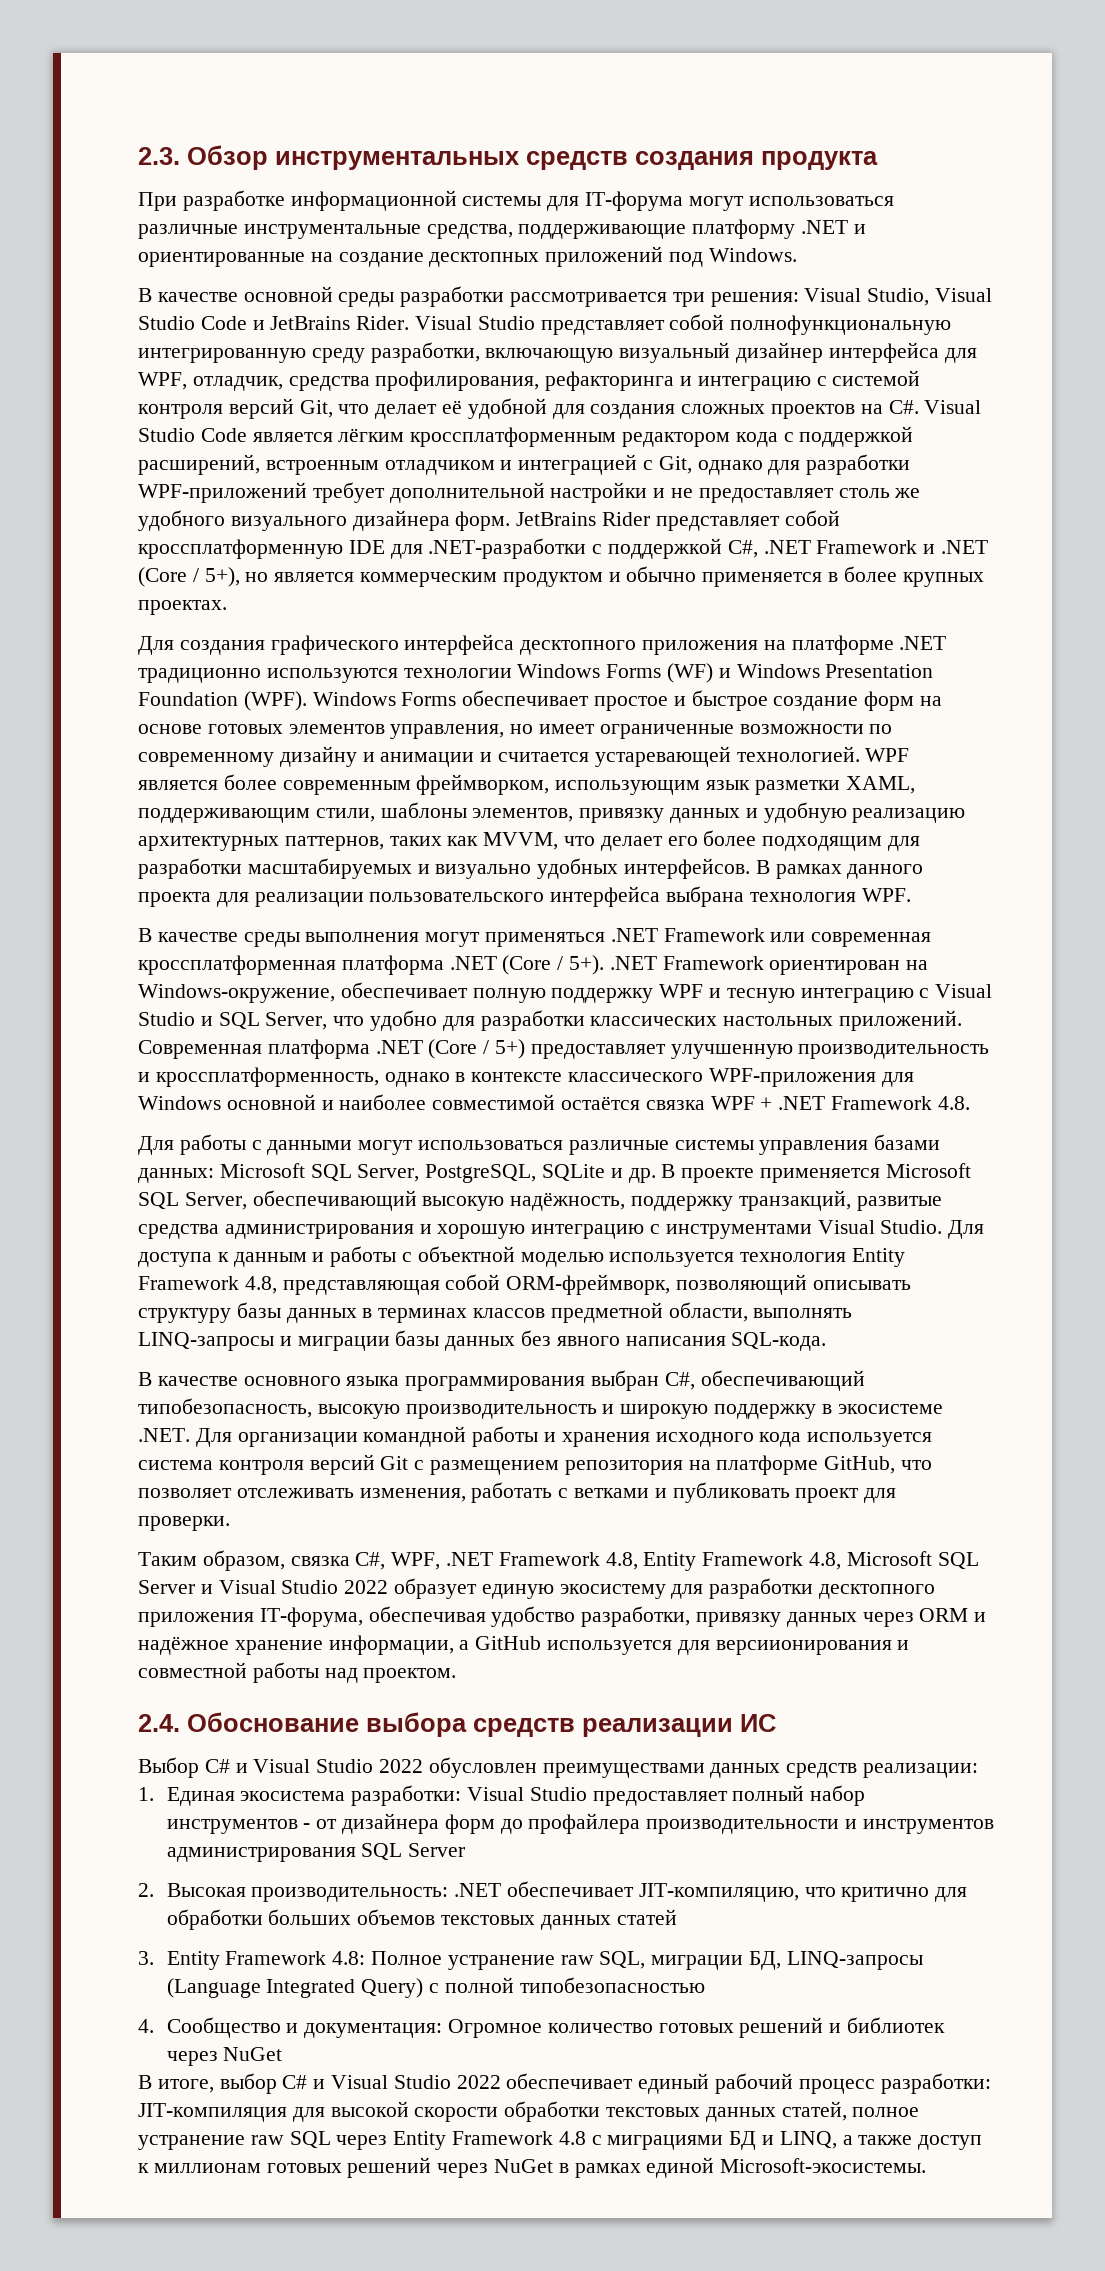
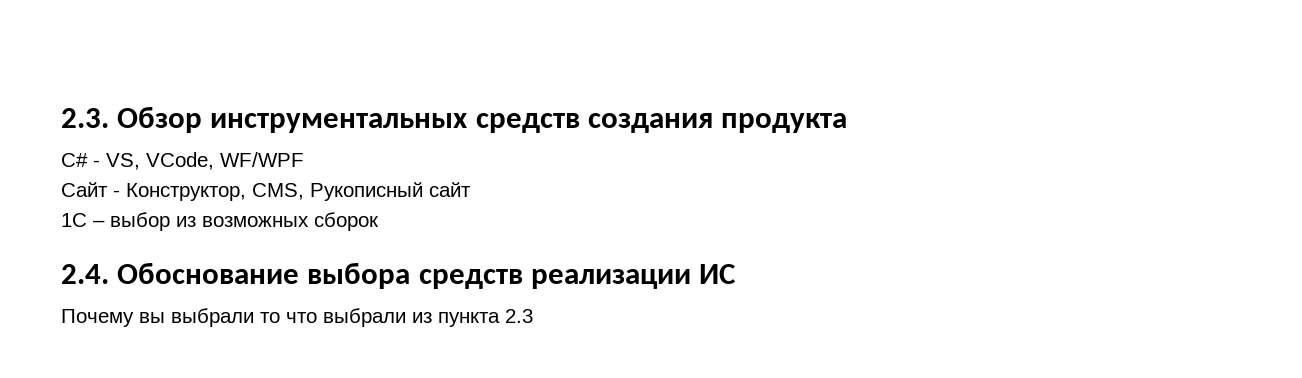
[138,190,894,211] [138,219,866,239] [138,246,797,267] [138,286,993,307] [138,314,952,335] [138,342,977,363] [138,370,921,391] [138,398,982,419] [138,426,914,447] [138,454,911,475] [138,482,921,503] [138,510,840,531] [138,538,989,559] [138,566,984,587] [138,600,227,615] [138,634,947,655] [138,663,934,683] [138,690,943,711] [138,724,893,739] [138,746,910,767] [138,774,915,795] [138,802,966,823] [138,830,921,851] [138,858,924,879] [138,886,911,907] [138,928,932,947] [138,955,929,975] [138,982,993,1003] [138,1010,963,1031] [138,1039,990,1059] [138,1067,914,1087] [138,1094,970,1110] [138,1134,941,1155] [138,1163,971,1183] [138,1190,942,1211] [138,1220,985,1239] [138,1246,906,1267] [138,1274,911,1295] [138,1302,853,1323] [138,1330,827,1351] [138,1370,865,1391] [138,1398,943,1419] [138,1426,933,1447] [138,1454,933,1475] [138,1482,897,1503] [138,1516,230,1531] [138,1550,979,1571] [138,1578,936,1599] [138,1606,987,1627] [138,1635,910,1655] [138,1662,457,1683] При разработке информационной системы для IT-форума могут использоваться различные инструментальные средства, поддерживающие платформу .NET и ориентированные на создание десктопных приложений под Windows. // В качестве основной среды разработки рассмотривается три решения: Visual Studio, Visual Studio Code и JetBrains Rider. Visual Studio представляет собой полнофункциональную интегрированную среду разработки, включающую визуальный дизайнер интерфейса для WPF, отладчик, средства профилирования, рефакторинга и интеграцию с системой контроля версий Git, что делает её удобной для создания сложных проектов на C#. Visual Studio Code является лёгким кроссплатформенным редактором кода с поддержкой расширений, встроенным отладчиком и интеграцией с Git, однако для разработки WPF-приложений требует дополнительной настройки и не предоставляет столь же удобного визуального дизайнера форм. JetBrains Rider представляет собой кроссплатформенную IDE для .NET-разработки с поддержкой C#, .NET Framework и .NET (Core / 5+), но является коммерческим продуктом и обычно применяется в более крупных проектах. // Для создания графического интерфейса десктопного приложения на платформе .NET традиционно используются технологии Windows Forms (WF) и Windows Presentation Foundation (WPF). Windows Forms обеспечивает простое и быстрое создание форм на основе готовых элементов управления, но имеет ограниченные возможности по современному дизайну и анимации и считается устаревающей технологией. WPF является более современным фреймворком, использующим язык разметки XAML, поддерживающим стили, шаблоны элементов, привязку данных и удобную реализацию архитектурных паттернов, таких как MVVM, что делает его более подходящим для разработки масштабируемых и визуально удобных интерфейсов. В рамках данного проекта для реализации пользовательского интерфейса выбрана технология WPF. // В качестве среды выполнения могут применяться .NET Framework или современная кроссплатформенная платформа .NET (Core / 5+). .NET Framework ориентирован на Windows-окружение, обеспечивает полную поддержку WPF и тесную интеграцию с Visual Studio и SQL Server, что удобно для разработки классических настольных приложений. Современная платформа .NET (Core / 5+) предоставляет улучшенную производительность и кроссплатформенность, однако в контексте классического WPF-приложения для Windows основной и наиболее совместимой остаётся связка WPF + .NET Framework 4.8. // Для работы с данными могут использоваться различные системы управления базами данных: Microsoft SQL Server, PostgreSQL, SQLite и др. В проекте применяется Microsoft SQL Server, обеспечивающий высокую надёжность, поддержку транзакций, развитые средства администрирования и хорошую интеграцию с инструментами Visual Studio. Для доступа к данным и работы с объектной моделью используется технология Entity Framework 4.8, представляющая собой ORM-фреймворк, позволяющий описывать структуру базы данных в терминах классов предметной области, выполнять LINQ-запросы и миграции базы данных без явного написания SQL-кода. // В качестве основного языка программирования выбран C#, обеспечивающий типобезопасность, высокую производительность и широкую поддержку в экосистеме .NET. Для организации командной работы и хранения исходного кода используется система контроля версий Git с размещением репозитория на платформе GitHub, что позволяет отслеживать изменения, работать с ветками и публиковать проект для проверки. // Таким образом, связка C#, WPF, .NET Framework 4.8, Entity Framework 4.8, Microsoft SQL Server и Visual Studio 2022 образует единую экосистему для разработки десктопного приложения IT-форума, обеспечивая удобство разработки, привязку данных через ORM и надёжное хранение информации, а GitHub используется для версиионирования и совместной работы над проектом. -> [61,152,304,170] [61,182,471,201] [61,212,379,231] С# - VS, VCode, WF/WPF // Сайт - Конструктор, CMS, Рукописный сайт // 1С – выбор из возможных сборок
[138,1757,979,1778] [138,1785,866,1806] [166,1813,994,1834] [166,1843,466,1862] [138,1881,968,1902] [166,1909,677,1930] [138,1951,923,1970] [166,1977,705,1998] [138,2017,945,2038] [166,2047,283,2066] [138,2073,991,2094] [138,2101,920,2122] [138,2131,983,2150] [138,2157,927,2178] Выбор C# и Visual Studio 2022 обусловлен преимуществами данных средств реализации: // 1. Единая экосистема разработки: Visual Studio предоставляет полный набор инструментов - от дизайнера форм до профайлера производительности и инструментов администрирования SQL Server // 2. Высокая производительность: .NET обеспечивает JIT-компиляцию, что критично для обработки больших объемов текстовых данных статей // 3. Entity Framework 4.8: Полное устранение raw SQL, миграции БД, LINQ-запросы (Language Integrated Query) с полной типобезопасностью // 4. Сообщество и документация: Огромное количество готовых решений и библиотек через NuGet // В итоге, выбор C# и Visual Studio 2022 обеспечивает единый рабочий процесс разработки: JIT-компиляция для высокой скорости обработки текстовых данных статей, полное устранение raw SQL через Entity Framework 4.8 с миграциями БД и LINQ, а также доступ к миллионам готовых решений через NuGet в рамках единой Microsoft-экосистемы. -> [61,308,533,327] Почему вы выбрали то что выбрали из пункта 2.3

